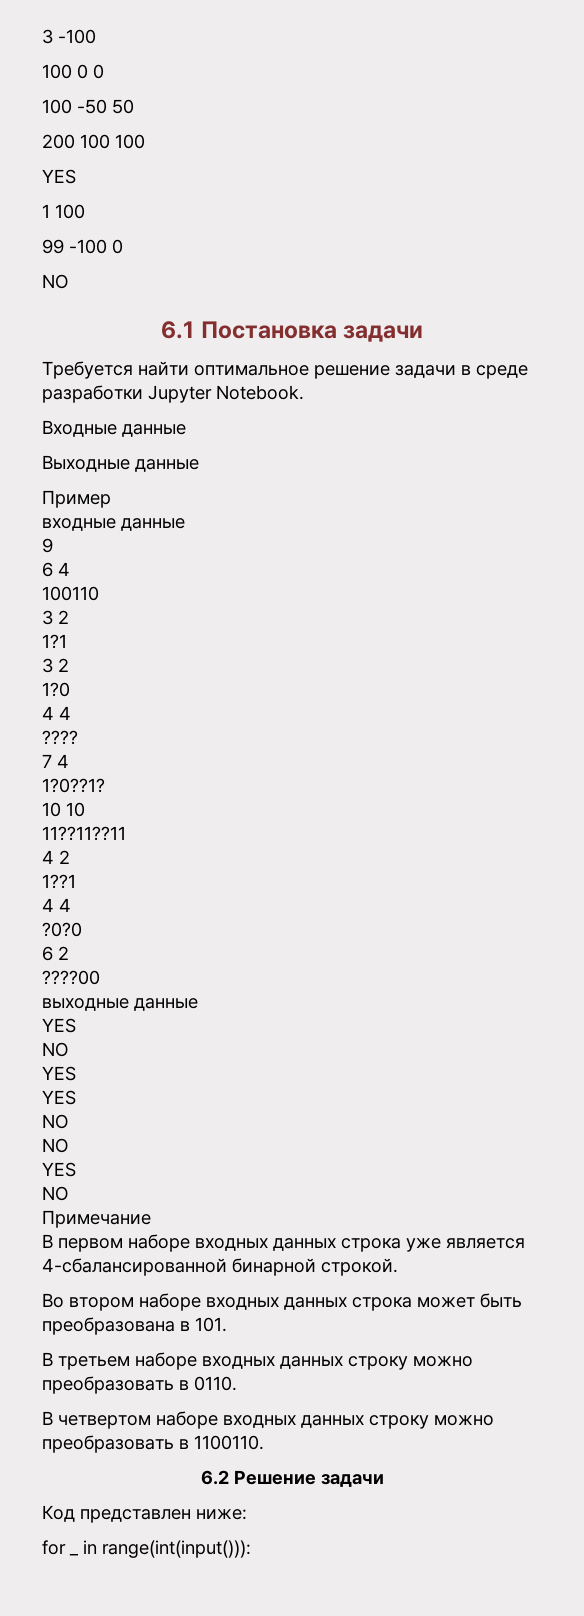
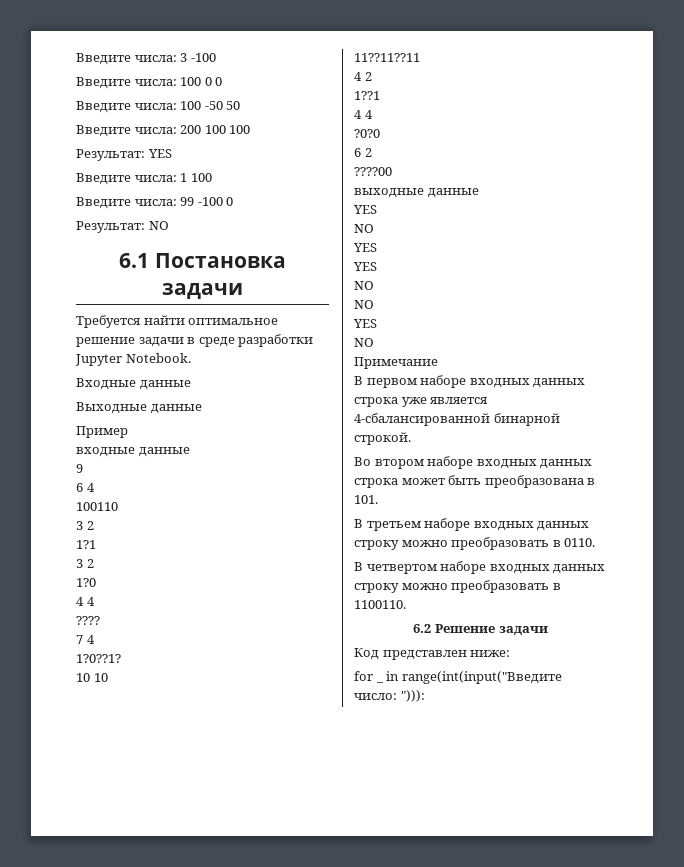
(42, 36) none -> [76,53,177,65] Введите числа:
(96, 36) none -> [76,77,177,89] Введите числа:
(104, 71) none -> [76,101,177,113] Введите числа:
(134, 106) none -> [76,125,177,137] Введите числа:
[42,169,76,184] YES // -> [76,149,172,161] [76,173,177,185] Результат: YES // Введите числа:
(85, 211) none -> [76,197,177,209] Введите числа:
(123, 246) none -> [76,221,145,233] Результат:
[102,1540,251,1558] range(int(input())): -> [401,671,562,684] [354,690,425,702] range(int(input("Введите число: "))):

